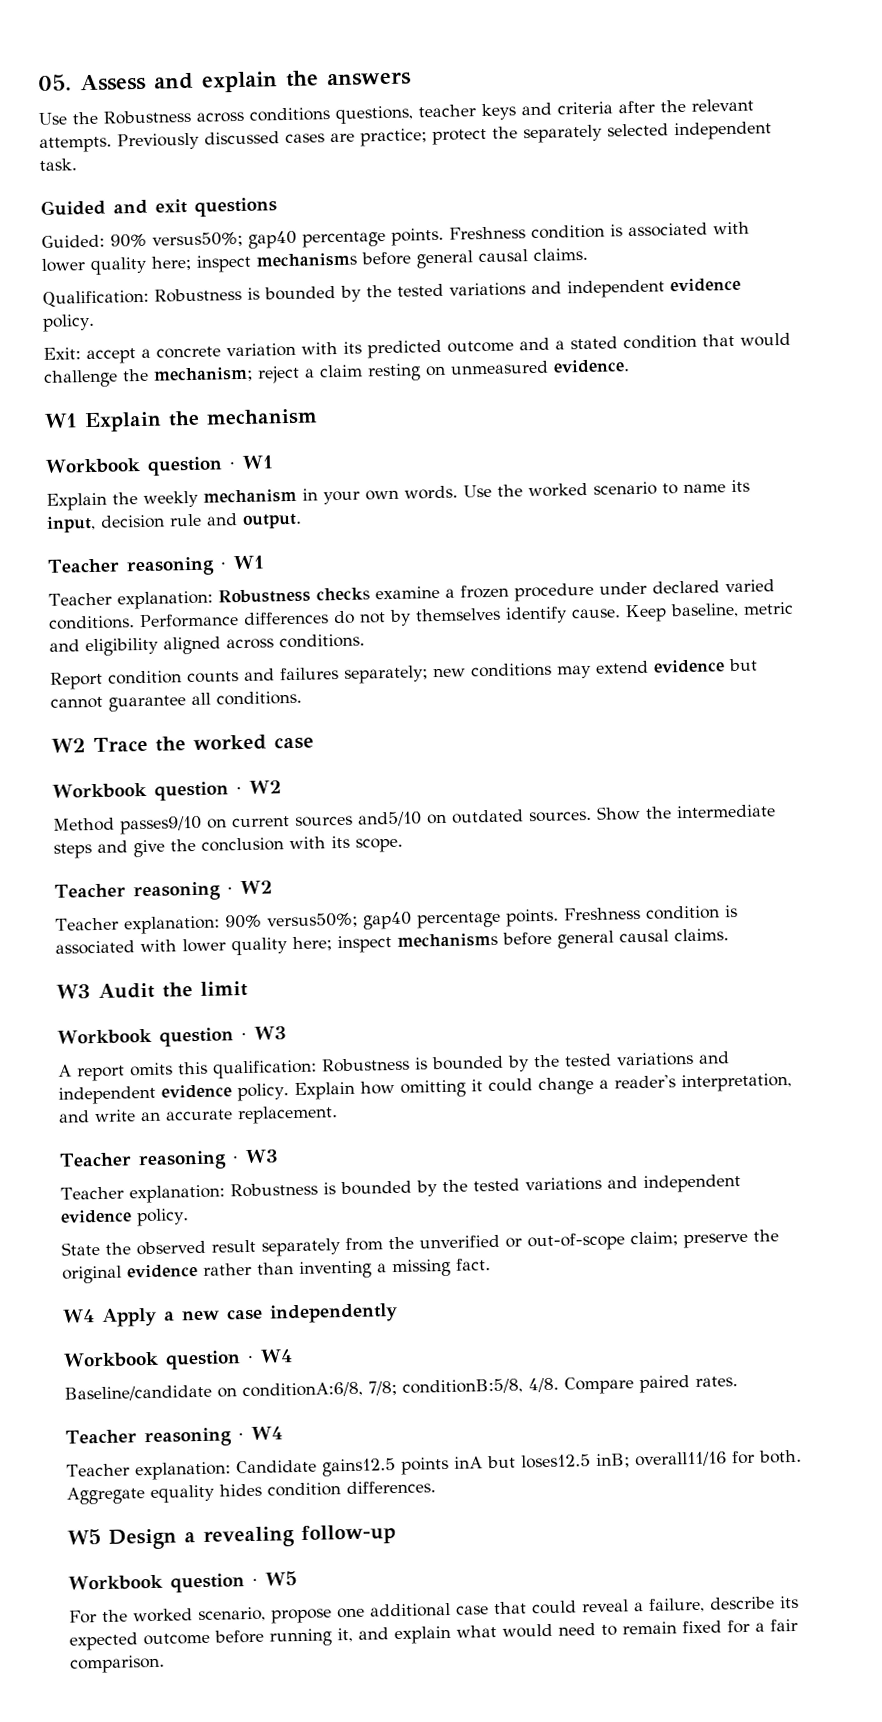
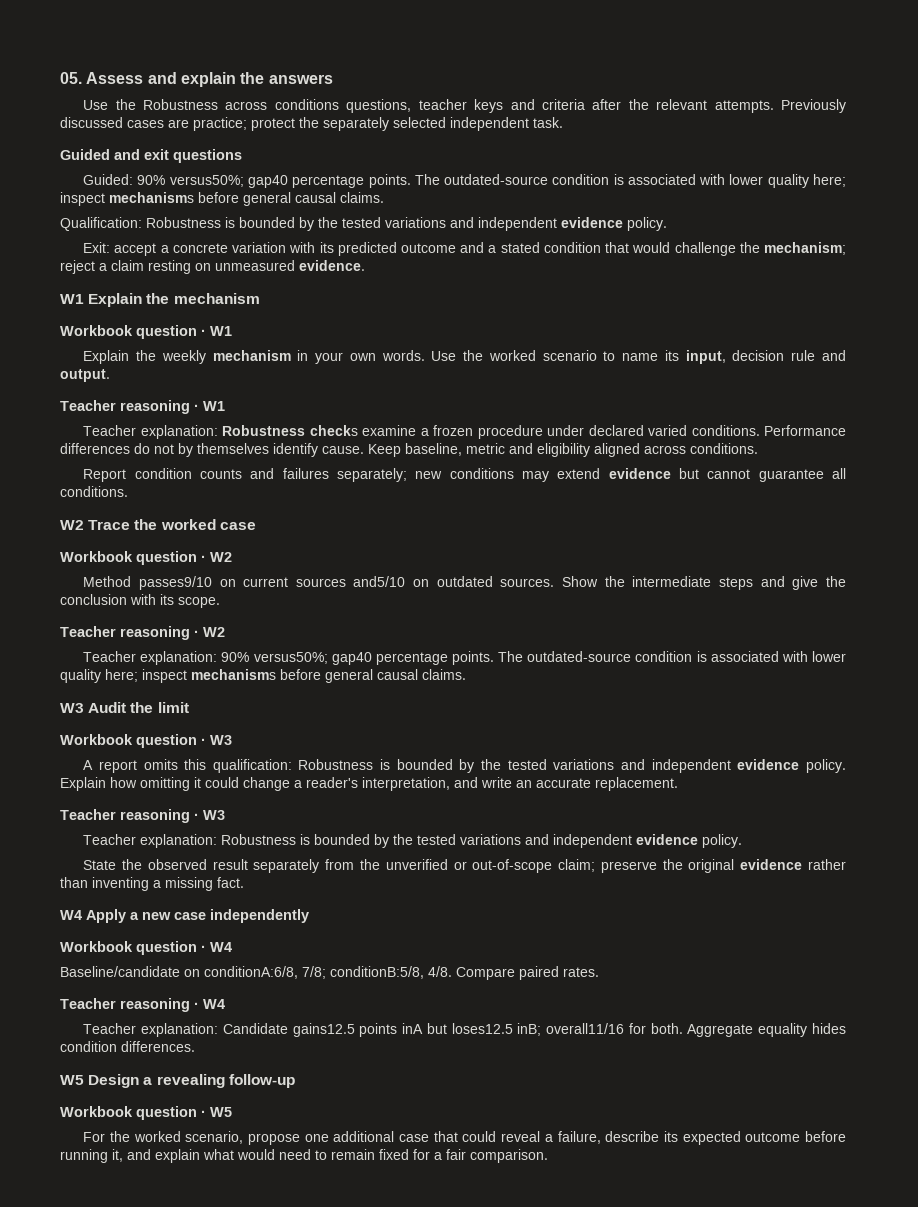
[449,226,526,240] Freshness -> [414,174,549,185] The outdated-source
[562,906,641,921] Freshness -> [498,651,632,662] The outdated-source

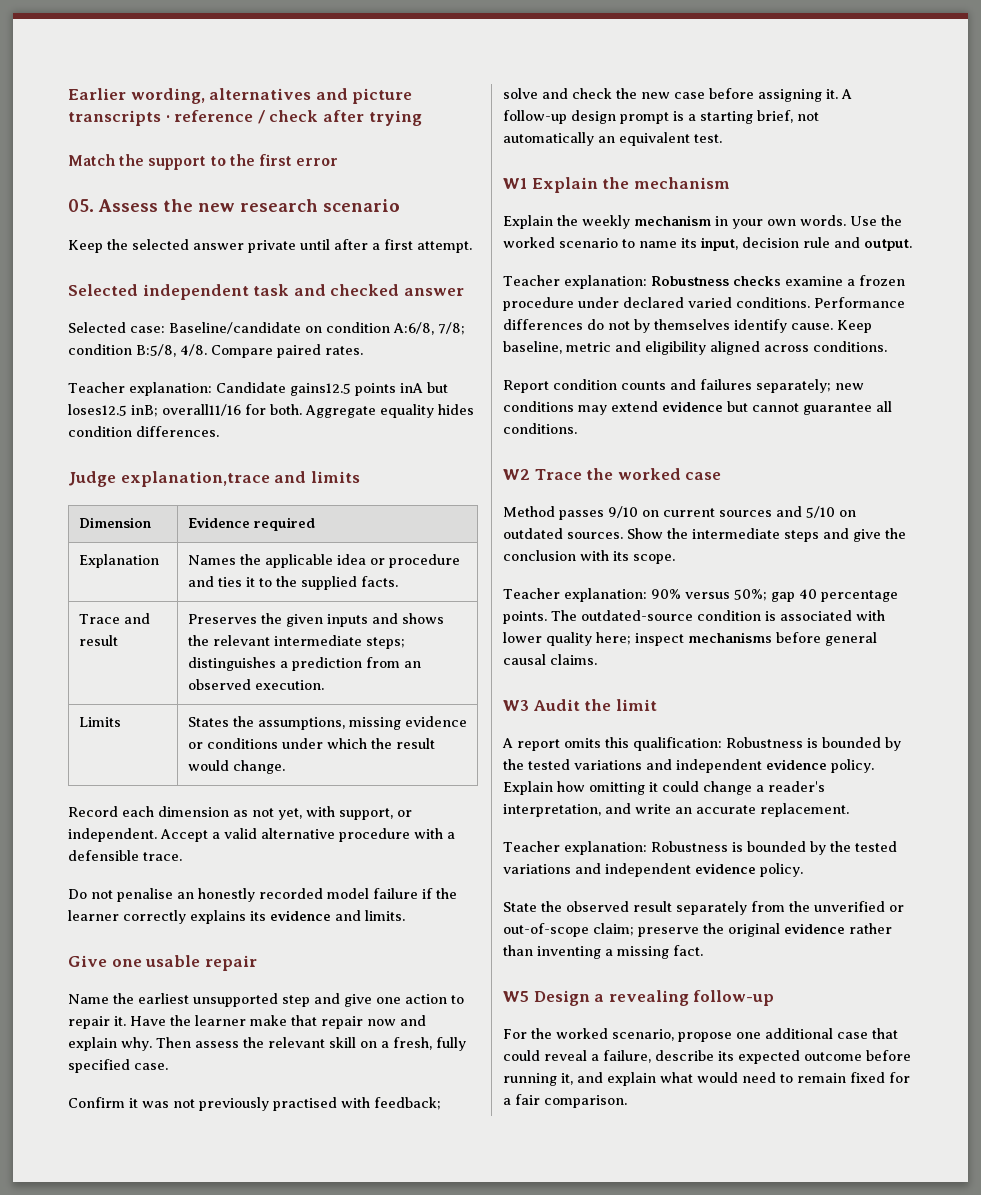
[60,72,333,87] [83,99,846,113] [60,117,563,131] [60,149,242,163] [83,174,846,188] [60,192,384,206] [60,217,667,231] [83,242,847,256] [60,260,365,274] 05. Assess and explain the answers // Use the Robustness across conditions questions, teacher keys and criteria after the relevant attempts. Previously discussed cases are practice; protect the separately selected independent task. // Guided and exit questions // Guided: 90% versus50%; gap40 percentage points. The outdated-source condition is associated with lower quality here; inspect mechanisms before general causal claims. // Qualification: Robustness is bounded by the tested variations and independent evidence policy. // Exit: accept a concrete variation with its predicted outcome and a stated condition that would challenge the mechanism; reject a claim resting on unmeasured evidence. -> [68,88,413,104] [68,110,422,126] [68,154,339,170] [68,199,400,212] [68,239,472,253] [68,284,464,300] [68,322,465,335] [68,344,363,358] [68,382,448,396] [68,404,474,418] [68,426,219,437] [68,471,360,487] [78,517,151,528] [187,517,315,531] [78,554,159,568] [187,554,460,568] [187,576,398,590] [78,613,150,624] [78,635,118,646] [187,613,444,627] [187,635,405,649] [187,657,421,671] [187,679,324,690] [78,717,121,727] [187,716,467,730] [187,738,435,749] [187,760,285,774] [68,806,412,820] [68,828,455,842] [68,850,182,861] [68,888,457,902] [68,910,405,924] [68,955,257,971] [68,993,464,1007] [68,1015,426,1029] [68,1037,466,1051] [68,1059,168,1073] [68,1097,441,1111] [503,88,852,102] [503,110,819,124] [503,132,722,146] Earlier wording, alternatives and picture transcripts · reference / check after trying // Match the support to the first error // 05. Assess the new research scenario // Keep the selected answer private until after a first attempt. // Selected independent task and checked answer // Selected case: Baseline/candidate on condition A:6/8, 7/8; condition B:5/8, 4/8. Compare paired rates. // Teacher explanation: Candidate gains12.5 points inA but loses12.5 inB; overall11/16 for both. Aggregate equality hides condition differences. // Judge explanation,trace and limits // Dimension | Evidence required // Explanation | Names the applicable idea or procedure and ties it to the supplied facts. // Trace and result | Preserves the given inputs and shows the relevant intermediate steps; distinguishes a prediction from an observed execution. // Limits | States the assumptions, missing evidence or conditions under which the result would change. // Record each dimension as not yet, with support, or independent. Accept a valid alternative procedure with a defensible trace. // Do not penalise an honestly recorded model failure if the learner correctly explains its evidence and limits. // Give one usable repair // Name the earliest unsupported step and give one action to repair it. Have the learner make that repair now and explain why. Then assess the relevant skill on a fresh, fully specified case. // Confirm it was not previously practised with feedback; solve and check the new case before assigning it. A follow-up design prompt is a starting brief, not automatically an equivalent test.
[60,325,232,339] // Workbook question · W1 -> (730, 183) none
[60,400,225,414] // Teacher reasoning · W1 -> (912, 245) none
[60,551,232,565] // Workbook question · W2 -> (722, 476) none
[138,576,212,590] passes9/10 -> [559,506,638,520] passes 9/10
[353,576,406,587] and5/10 -> [776,506,835,518] and 5/10
[60,626,225,640] // Teacher reasoning · W2 -> (675, 559) none
[253,652,372,665] versus50%; gap40 -> [684,589,817,602] versus 50%; gap 40
[60,734,232,748] // Workbook question · W3 -> (657, 705) none
[60,809,225,823] // Teacher reasoning · W3 -> (849, 810) none
[60,909,309,923] [60,941,232,955] [60,966,599,980] [60,998,225,1012] [83,1023,846,1037] [60,1041,195,1052] // W4 Apply a new case independently // Workbook question · W4 // Baseline/candidate on conditionA:6/8, 7/8; conditionB:5/8, 4/8. Compare paired rates. // Teacher reasoning · W4 // Teacher explanation: Candidate gains12.5 points inA but loses12.5 inB; overall11/16 for both. Aggregate equality hides condition differences. -> (703, 950) none
[60,1106,232,1120] // Workbook question · W5 -> (775, 998) none

